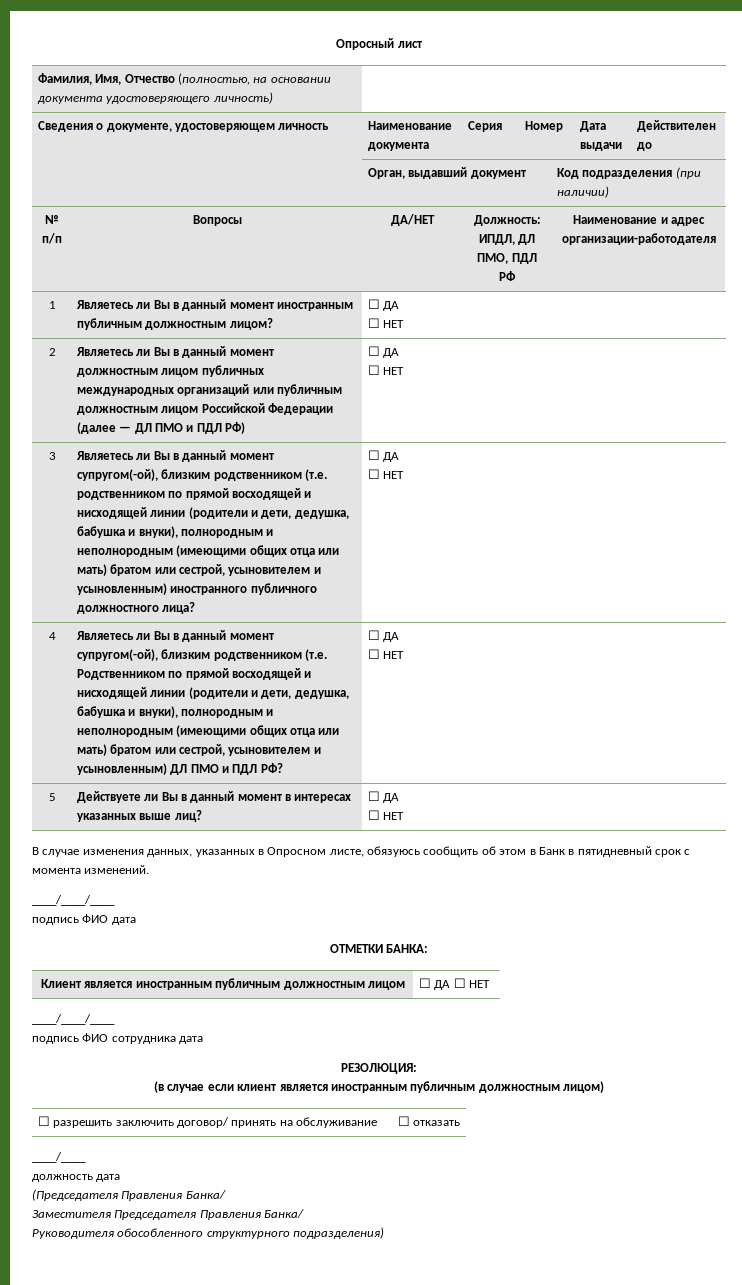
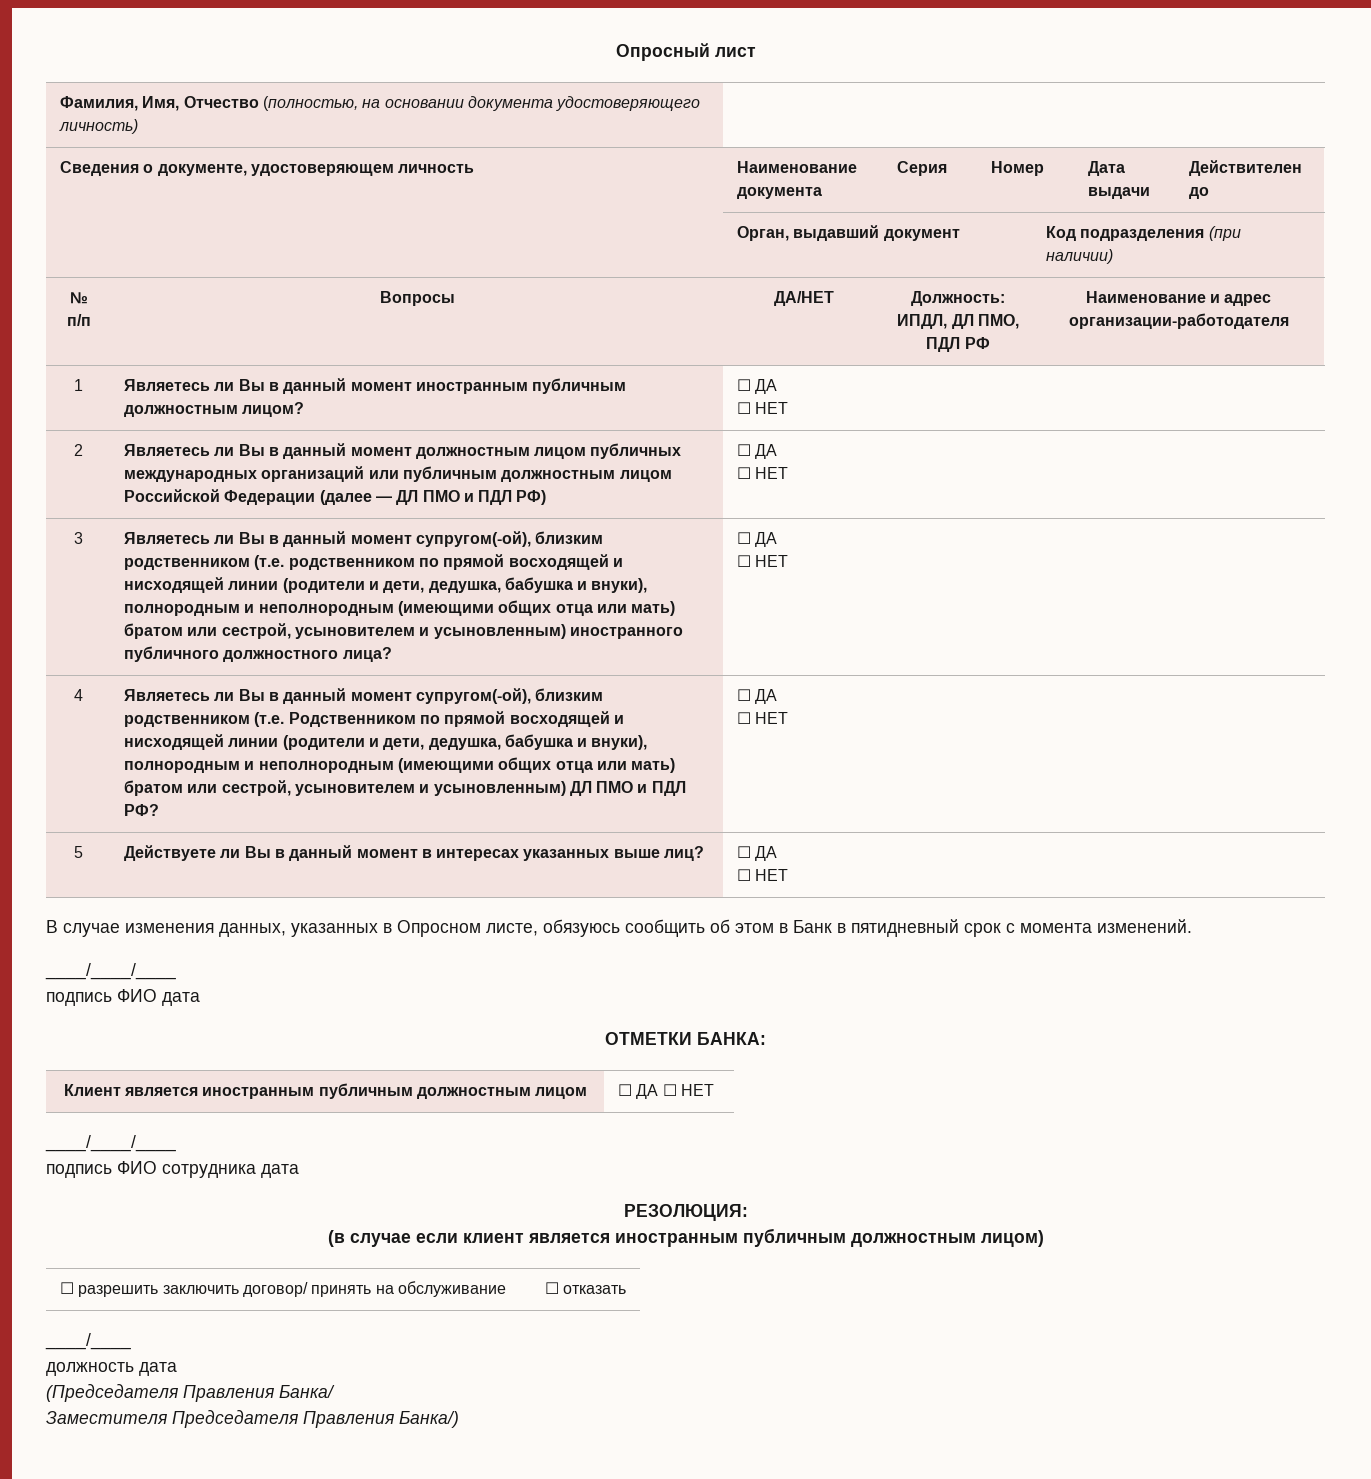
[264,1209,305,1218] [32,1227,385,1239] Банка/ // Руководителя обособленного структурного подразделения) -> [399,1411,459,1428] Банка/)

